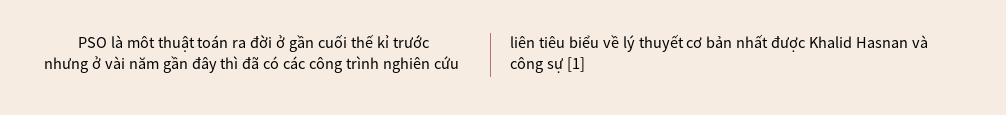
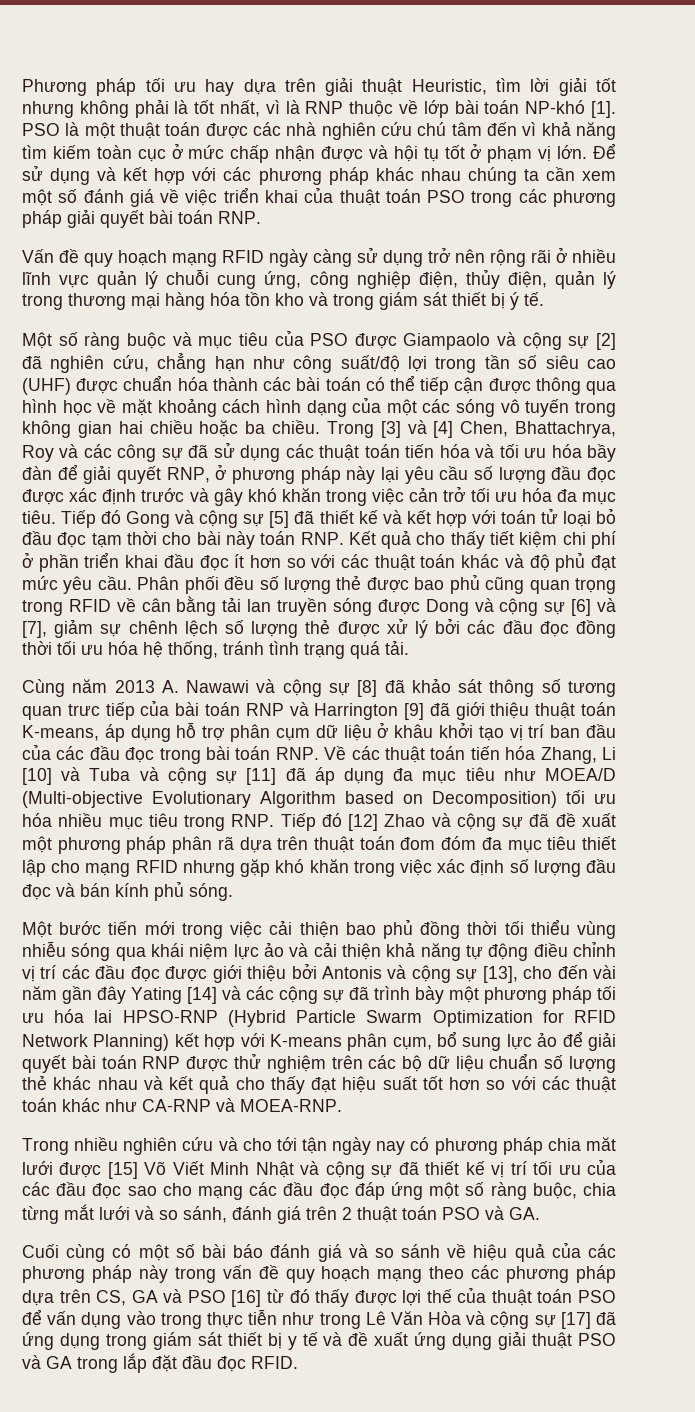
(77, 42) none -> [22,77,616,96] [22,99,617,118] Phương pháp tối ưu hay dựa trên giải thuật Heuristic, tìm lời giải tốt nhưng không phải là tốt nhất, vì là RNP thuộc về lớp bài toán NP-khó [1].
[126,34,429,52] [44,56,459,73] [510,34,928,52] [510,57,585,73] môt thuật toán ra đời ở gần cuối thế kỉ trước nhưng ở vài năm gần đây thì đã có các công trình nghiên cứu liên tiêu biểu về lý thuyết cơ bản nhất được Khalid Hasnan và công sự [1] -> [84,121,616,140] [22,143,616,163] [22,165,616,185] [22,187,616,207] [22,209,261,228] [22,247,616,267] [22,269,617,289] [22,292,544,310] [22,330,616,350] [22,352,616,373] [22,375,616,395] [22,397,617,417] [22,420,616,438] [22,442,617,462] [22,464,616,484] [22,486,616,506] [22,508,616,528] [22,530,616,549] [22,552,616,572] [22,574,617,594] [22,596,617,616] [22,618,616,638] [22,640,409,659] [22,678,616,697] [22,700,616,720] [22,722,616,742] [22,744,616,764] [22,767,616,785] [22,790,616,808] [22,813,616,831] [22,836,616,854] [22,859,617,877] [22,881,233,901] [22,919,617,939] [22,941,616,961] [22,963,616,983] [22,986,616,1004] [22,1009,616,1027] [22,1031,616,1051] [22,1053,616,1073] [22,1075,616,1094] [22,1098,342,1112] [22,1137,616,1155] [22,1159,617,1179] [22,1182,616,1200] [22,1204,540,1224] [22,1242,616,1262] [22,1265,617,1283] [22,1287,616,1307] [22,1309,616,1329] [22,1331,616,1350] [22,1353,298,1373] một thuật toán được các nhà nghiên cứu chú tâm đến vì khả năng tìm kiếm toàn cục ở mức chấp nhận được và hội tụ tốt ở phạm vị lớn. Để sử dụng và kết hợp với các phương pháp khác nhau chúng ta cần xem một số đánh giá về việc triển khai của thuật toán PSO trong các phương pháp giải quyết bài toán RNP. // Vấn đề quy hoạch mạng RFID ngày càng sử dụng trở nên rộng rãi ở nhiều lĩnh vực quản lý chuỗi cung ứng, công nghiệp điện, thủy điện, quản lý trong thương mại hàng hóa tồn kho và trong giám sát thiết bị ý tế. // Một số ràng buộc và mục tiêu của PSO được Giampaolo và cộng sự [2] đã nghiên cứu, chẳng hạn như công suất/độ lợi trong tần số siêu cao (UHF) được chuẩn hóa thành các bài toán có thể tiếp cận được thông qua hình học về mặt khoảng cách hình dạng của một các sóng vô tuyến trong không gian hai chiều hoặc ba chiều. Trong [3] và [4] Chen, Bhattachrya, Roy và các công sự đã sử dụng các thuật toán tiến hóa và tối ưu hóa bầy đàn để giải quyết RNP, ở phương pháp này lại yêu cầu số lượng đầu đọc được xác định trước và gây khó khăn trong việc cản trở tối ưu hóa đa mục tiêu. Tiếp đó Gong và cộng sự [5] đã thiết kế và kết hợp với toán tử loại bỏ đầu đọc tạm thời cho bài này toán RNP. Kết quả cho thấy tiết kiệm chi phí ở phần triển khai đầu đọc ít hơn so với các thuật toán khác và độ phủ đạt mức yêu cầu. Phân phối đều số lượng thẻ được bao phủ cũng quan trọng trong RFID về cân bằng tải lan truyền sóng được Dong và cộng sự [6] và [7], giảm sự chênh lệch số lượng thẻ được xử lý bởi các đầu đọc đồng thời tối ưu hóa hệ thống, tránh tình trạng quá tải. // Cùng năm 2013 A. Nawawi và cộng sự [8] đã khảo sát thông số tương quan trưc tiếp của bài toán RNP và Harrington [9] đã giới thiệu thuật toán K-means, áp dụng hỗ trợ phân cụm dữ liệu ở khâu khởi tạo vị trí ban đầu của các đầu đọc trong bài toán RNP. Về các thuật toán tiến hóa Zhang, Li [10] và Tuba và cộng sự [11] đã áp dụng đa mục tiêu như MOEA/D (Multi-objective Evolutionary Algorithm based on Decomposition) tối ưu hóa nhiều mục tiêu trong RNP. Tiếp đó [12] Zhao và cộng sự đã đề xuất một phương pháp phân rã dựa trên thuật toán đom đóm đa mục tiêu thiết lập cho mạng RFID nhưng gặp khó khăn trong việc xác định số lượng đầu đọc và bán kính phủ sóng. // Một bước tiến mới trong việc cải thiện bao phủ đồng thời tối thiểu vùng nhiễu sóng qua khái niệm lực ảo và cải thiện khả năng tự động điều chỉnh vị trí các đầu đọc được giới thiệu bởi Antonis và cộng sự [13], cho đến vài năm gần đây Yating [14] và các cộng sự đã trình bày một phương pháp tối ưu hóa lai HPSO-RNP (Hybrid Particle Swarm Optimization for RFID Network Planning) kết hợp với K-means phân cụm, bổ sung lực ảo để giải quyết bài toán RNP được thử nghiệm trên các bộ dữ liệu chuẩn số lượng thẻ khác nhau và kết quả cho thấy đạt hiệu suất tốt hơn so với các thuật toán khác như CA-RNP và MOEA-RNP. // Trong nhiều nghiên cứu và cho tới tận ngày nay có phương pháp chia măt lưới được [15] Võ Viết Minh Nhật và cộng sự đã thiết kế vị trí tối ưu của các đầu đọc sao cho mạng các đầu đọc đáp ứng một số ràng buộc, chia từng mắt lưới và so sánh, đánh giá trên 2 thuật toán PSO và GA. // Cuối cùng có một số bài báo đánh giá và so sánh về hiệu quả của các phương pháp này trong vấn đề quy hoạch mạng theo các phương pháp dựa trên CS, GA và PSO [16] từ đó thấy được lợi thế của thuật toán PSO để vấn dụng vào trong thực tiễn như trong Lê Văn Hòa và cộng sự [17] đã ứng dụng trong giám sát thiết bị y tế và đề xuất ứng dụng giải thuật PSO và GA trong lắp đặt đầu đọc RFID.

